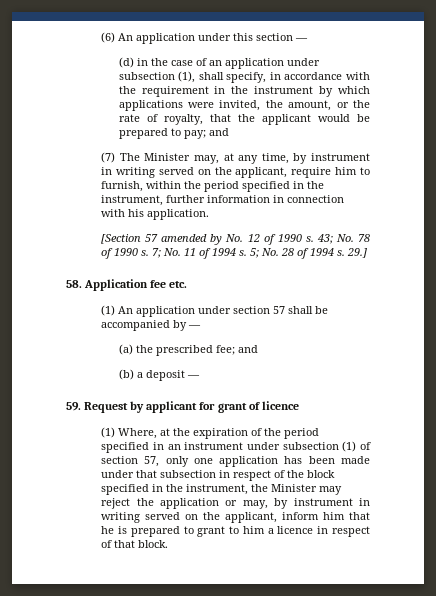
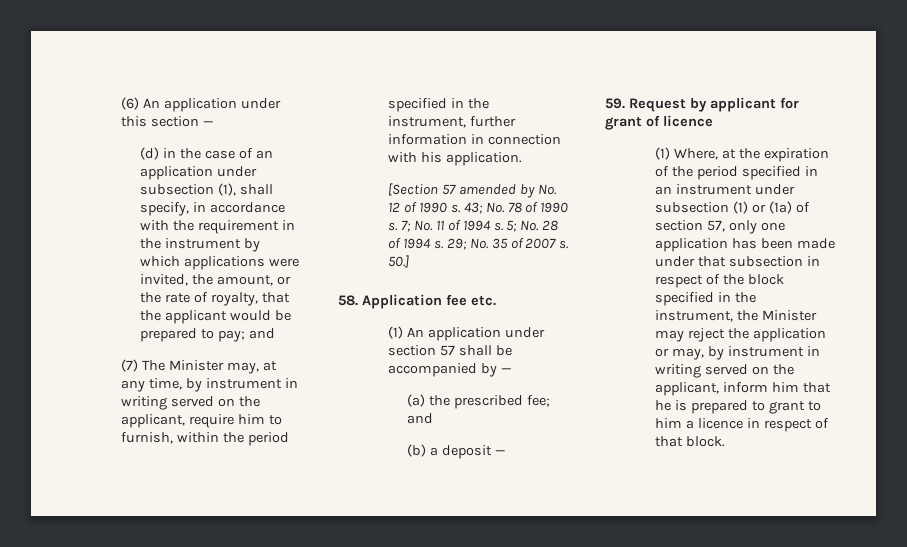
[347,248,368,258] 29.] -> [446,238,570,250] [388,255,410,268] 29; No. 35 of 2007 s. 50.]
(357, 446) none -> [751,201,792,214] or (1a)

